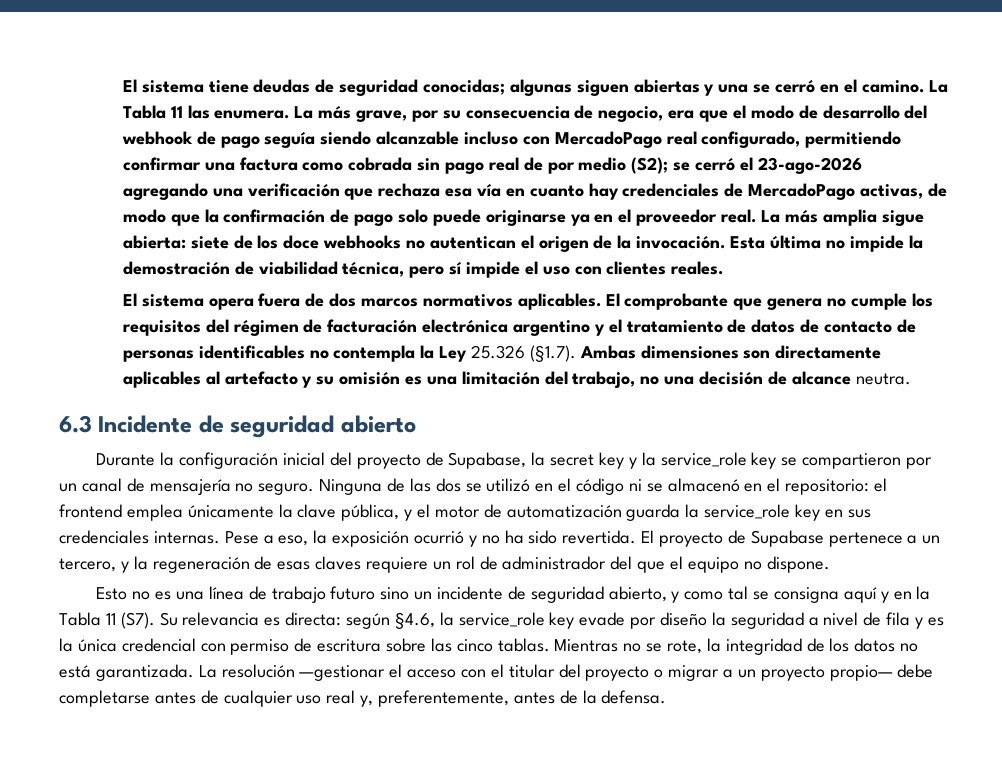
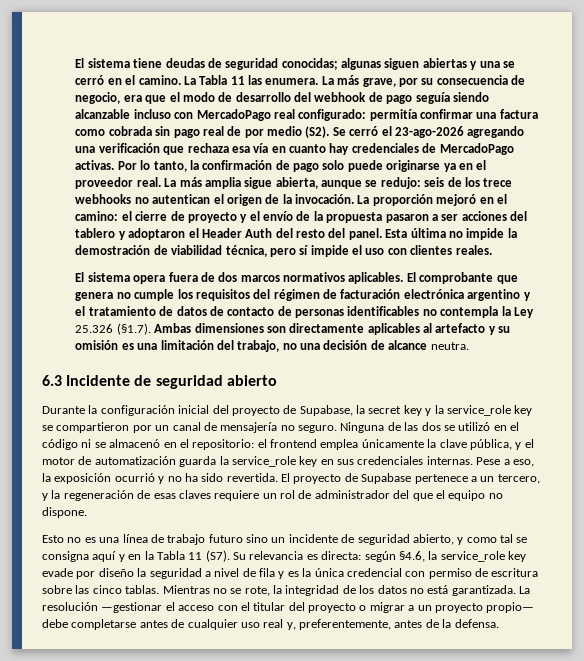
[701,131,902,148] configurado, permitiendo -> [298,109,417,121] configurado: permitía
[631,157,691,174] (S2); se -> [305,126,346,138] (S2). Se
[860,183,947,199] [122,209,200,226] activas, de modo que -> [75,160,187,172] activas. Por lo tanto,
[122,235,320,249] abierta: siete de los doce -> [275,177,513,189] abierta, aunque se redujo: seis de los trece
(726, 242) none -> [357,194,507,206] [75,211,528,223] [75,228,382,240] La proporción mejoró en el camino: el cierre de proyecto y el envío de la propuesta pasaron a ser acciones del tablero y adoptaron el Header Auth del resto del panel.

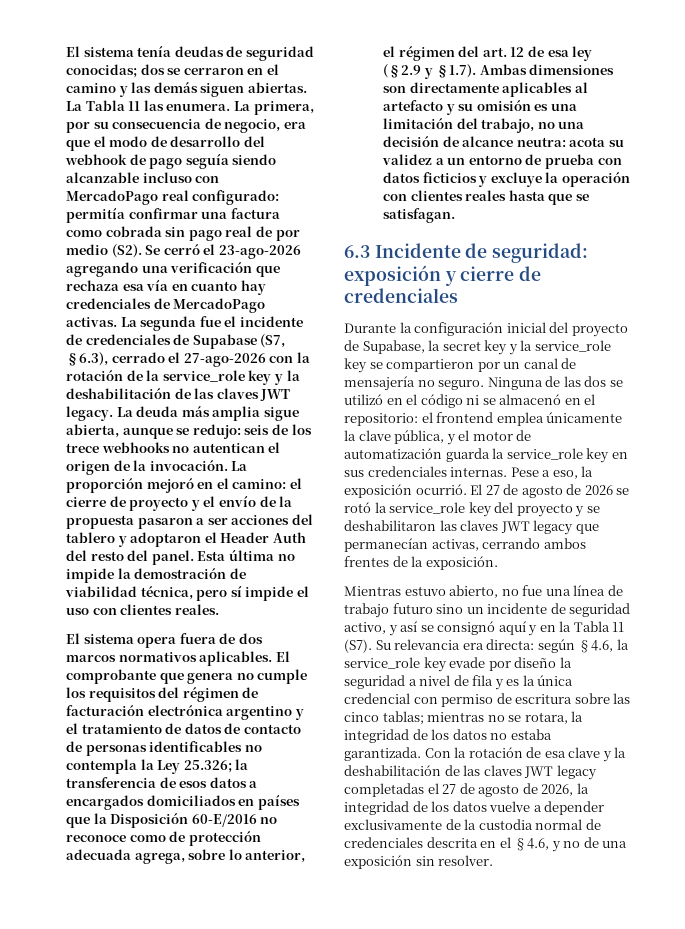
[75,58,163,68] El sistema tiene -> [66,46,172,57] El sistema tenía
[341,58,515,70] [75,75,181,85] algunas siguen abiertas y una se cerró en el camino. -> [140,64,279,75] [66,82,307,97] dos se cerraron en el camino y las demás siguen abiertas.
[337,75,396,87] más grave, -> [253,101,314,115] primera,
[117,160,487,172] [75,177,177,189] Por lo tanto, la confirmación de pago solo puede originarse ya en el proveedor real. La -> [120,316,303,331] [66,334,286,349] [66,352,310,367] [66,370,300,385] [66,388,291,401] [66,406,179,421] La segunda fue el incidente de credenciales de Supabase (S7, §6.3), cerrado el 27-ago-2026 con la rotación de la service_role key y la deshabilitación de las claves JWT legacy. La deuda
[75,323,151,335] 25.326 (§1.7). -> [183,759,249,773] [66,777,258,788] [66,795,300,810] [66,813,278,828] [66,831,261,846] [66,849,306,864] [383,46,593,61] [383,64,477,79] 25.326; la transferencia de esos datos a encargados domiciliados en países que la Disposición 60-E/2016 no reconoce como de protección adecuada agrega, sobre lo anterior, el régimen del art. 12 de esa ley (§2.9 y §1.7).
[430,342,469,350] [42,375,277,389] neutra. // 6.3 Incidente de seguridad abierto -> [516,137,624,147] [382,154,622,169] [383,172,630,187] [383,190,589,205] [383,208,456,223] [344,243,589,263] [344,265,542,286] [344,288,458,303] neutra: acota su validez a un entorno de prueba con datos ficticios y excluye la operación con clientes reales hasta que se satisfagan. // 6.3 Incidente de seguridad: exposición y cierre de credenciales
[114,473,540,484] [42,490,503,501] [42,507,87,518] [42,535,96,543] ocurrió y no ha sido revertida. El proyecto de Supabase pertenece a un tercero, y la regeneración de esas claves requiere un rol de administrador del que el equipo no dispone. // Esto no es -> [415,484,630,498] [344,502,600,517] [344,520,599,535] [344,538,586,552] [344,556,498,570] [344,585,543,598] ocurrió. El 27 de agosto de 2026 se rotó la service_role key del proyecto y se deshabilitaron las claves JWT legacy que permanecían activas, cerrando ambos frentes de la exposición. // Mientras estuvo abierto, no fue
[412,534,528,545] [42,551,89,562] abierto, y como tal se consigna -> [344,621,496,636] activo, y así se consignó
[306,554,318,560] es -> [462,643,484,650] era
[125,585,210,594] tablas. Mientras -> [382,711,485,725] tablas; mientras
[244,586,270,596] rote, -> [524,712,568,724] rotara,
[427,585,530,596] [42,602,535,613] [42,619,499,630] está garantizada. La resolución —gestionar el acceso con el titular del proyecto o migrar a un proyecto propio— debe completarse antes de cualquier uso real y, preferentemente, antes de la defensa. -> [510,729,552,740] [344,747,627,762] [344,765,597,780] [344,783,589,797] [344,801,605,815] [344,819,601,830] [344,837,628,852] [344,855,494,869] estaba garantizada. Con la rotación de esa clave y la deshabilitación de las claves JWT legacy completadas el 27 de agosto de 2026, la integridad de los datos vuelve a depender exclusivamente de la custodia normal de credenciales descrita en el §4.6, y no de una exposición sin resolver.

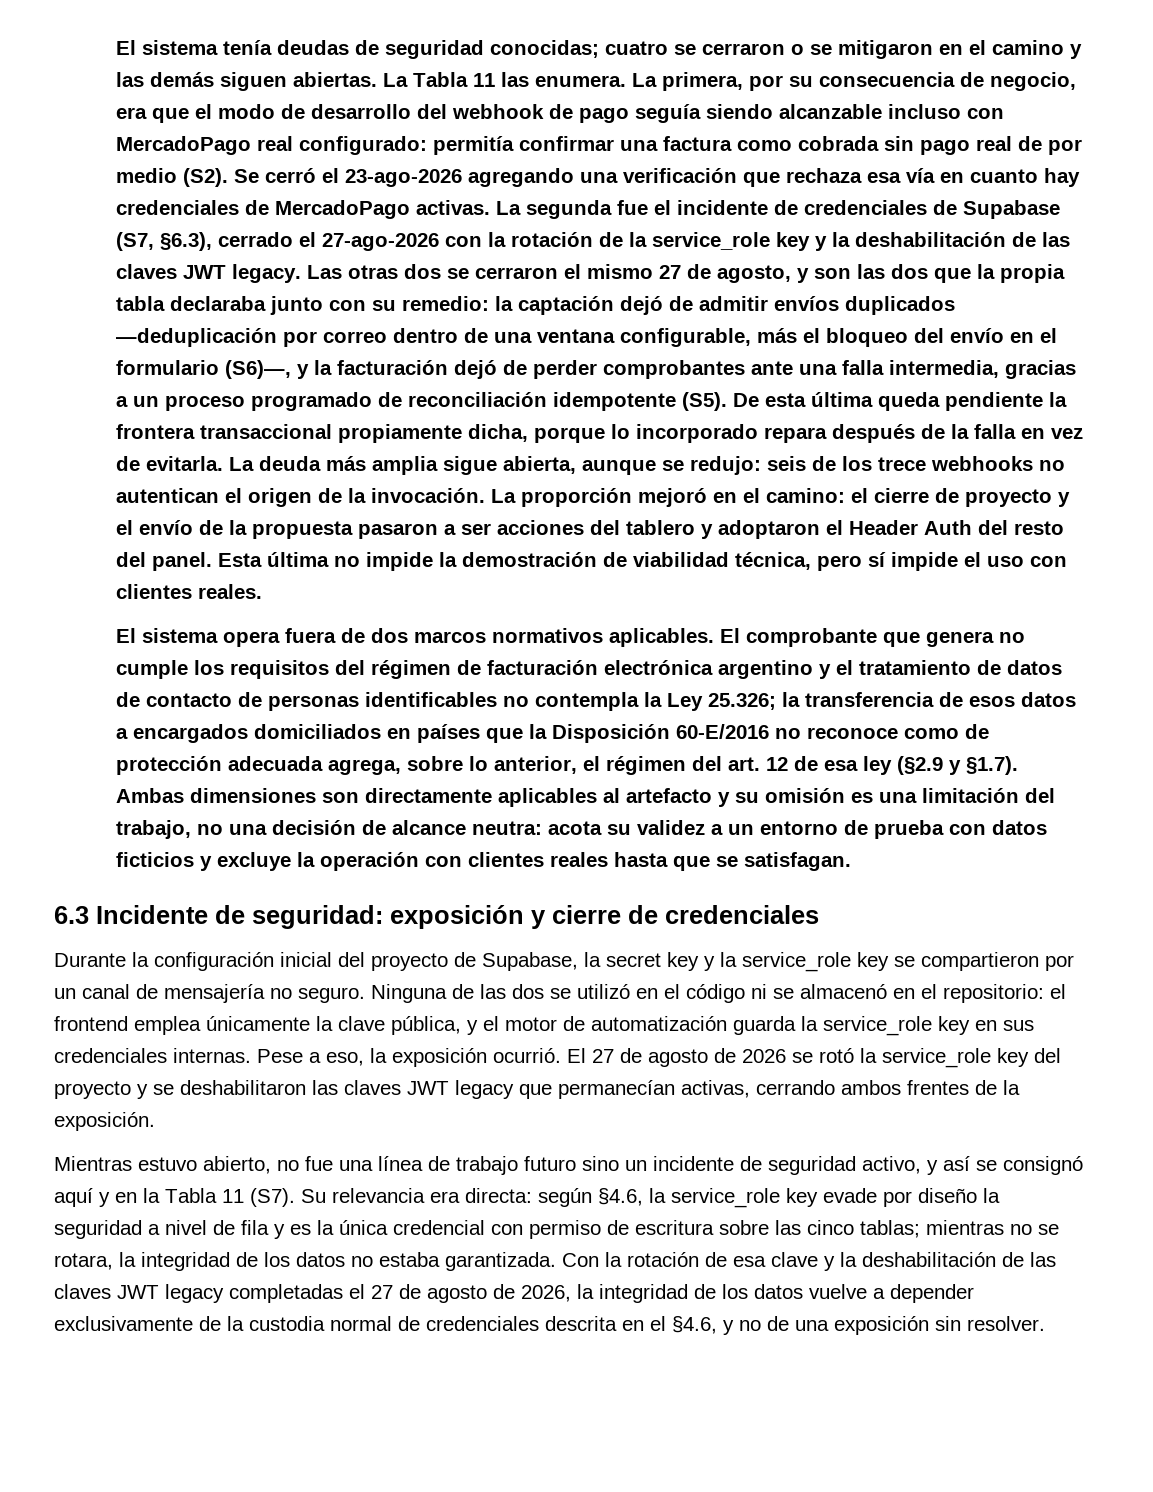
[140,64,244,75] dos se cerraron -> [605,40,934,59] cuatro se cerraron o se mitigaron
(114, 413) none -> [307,264,1066,283] [116,296,956,315] [116,328,1058,347] [116,360,1077,379] [116,392,1068,411] [116,424,1084,443] [116,456,224,471] Las otras dos se cerraron el mismo 27 de agosto, y son las dos que la propia tabla declaraba junto con su remedio: la captación dejó de admitir envíos duplicados —deduplicación por correo dentro de una ventana configurable, más el bloqueo del envío en el formulario (S6)—, y la facturación dejó de perder comprobantes ante una falla intermedia, gracias a un proceso programado de reconciliación idempotente (S5). De esta última queda pendiente la frontera transaccional propiamente dicha, porque lo incorporado repara después de la falla en vez de evitarla.

